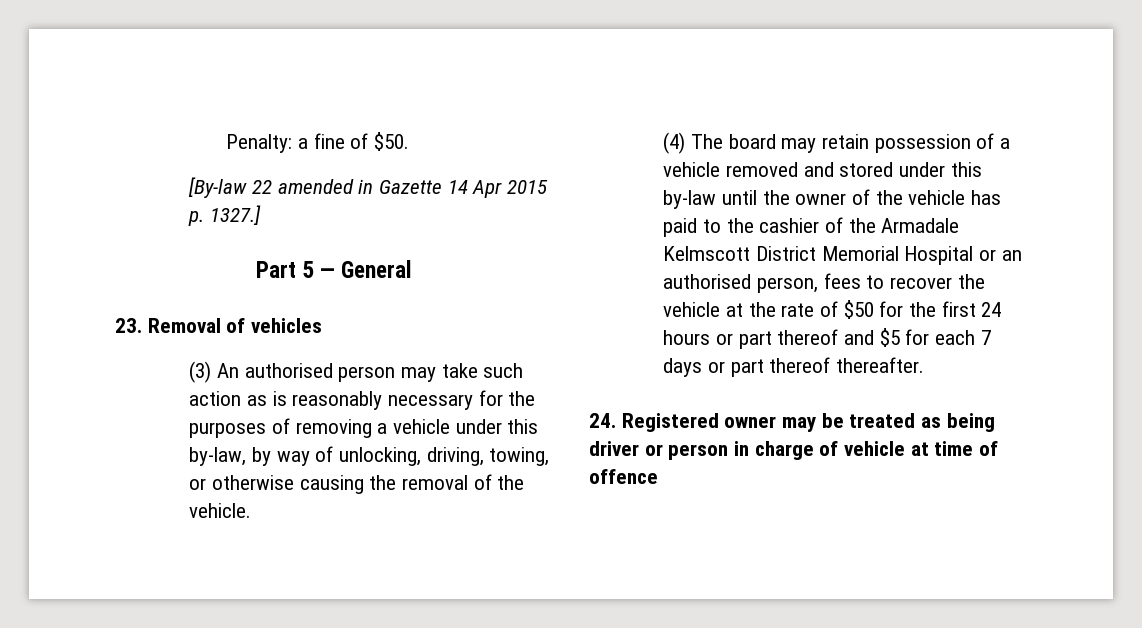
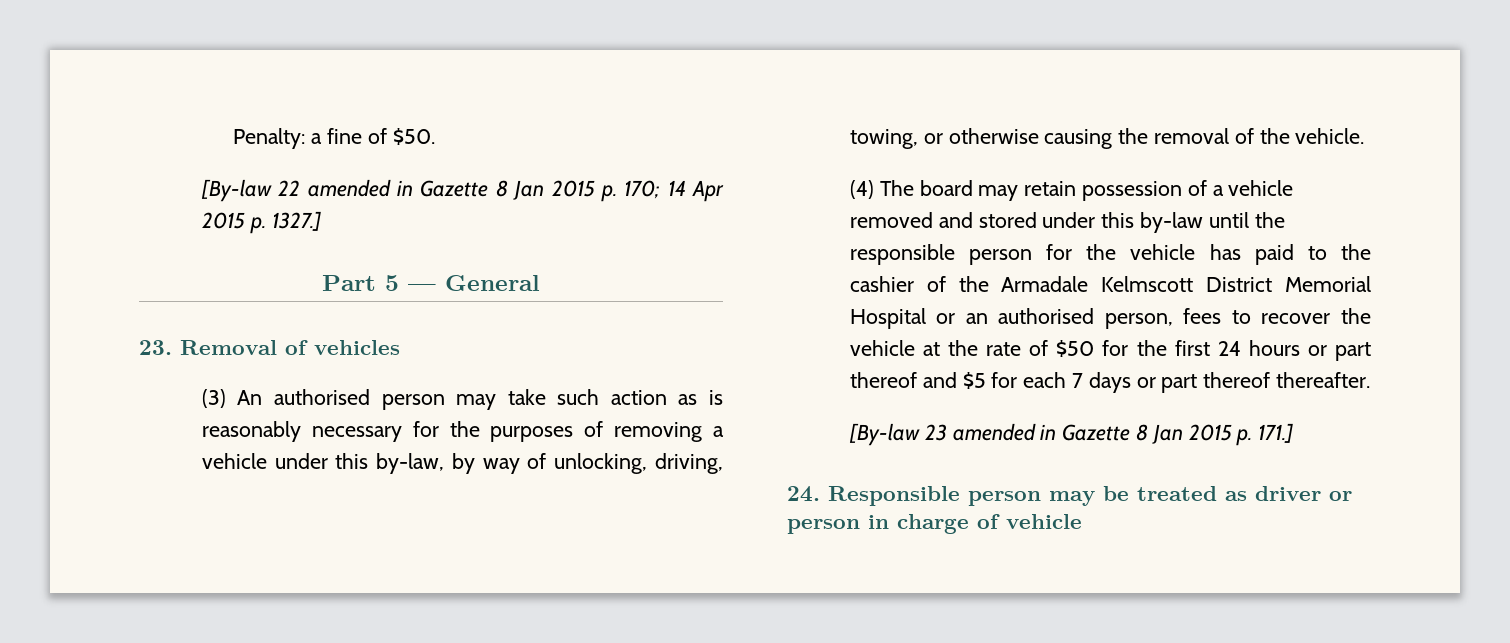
(442, 187) none -> [495,180,661,202] 8 Jan 2015 p. 170;
[795,189,870,205] owner of -> [849,244,1073,265] responsible person for
(924, 365) none -> [848,423,1294,446] // [By-law 23 amended in Gazette 8 Jan 2015 p. 171.]
[621,413,777,432] Registered owner -> [828,486,1041,506] Responsible person
[946,413,995,432] being -> (1247, 496) none
[910,441,999,456] [589,469,658,484] at time of offence -> (1082, 521) none

